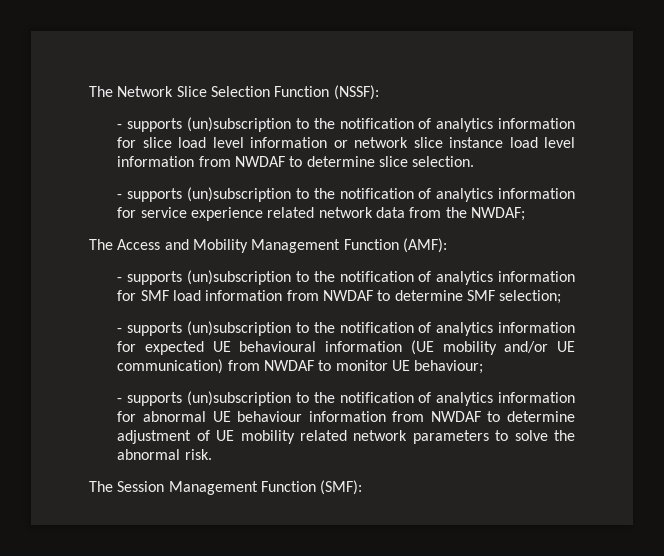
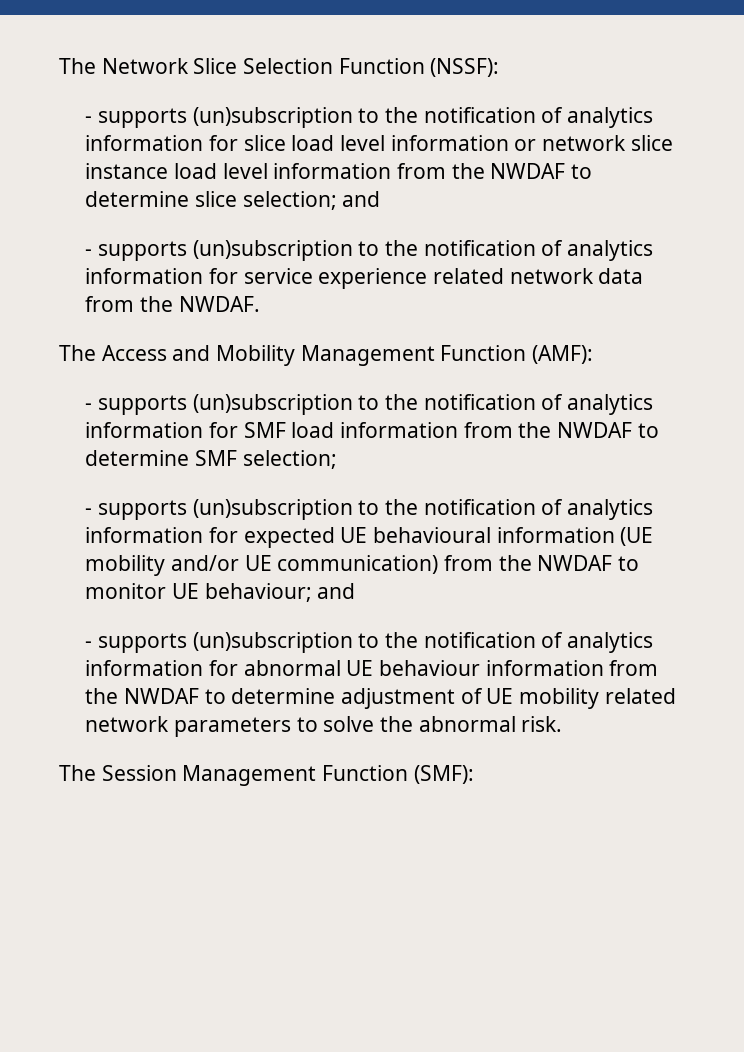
(231, 161) none -> [451,163,485,179] the
[412,156,475,167] selection. -> [242,191,381,210] selection; and
[470,207,525,221] NWDAF; -> [178,296,260,312] NWDAF.
(319, 295) none -> [518,422,552,438] the
(260, 365) none -> [498,555,532,571] the
(484, 367) none -> [317,583,356,599] and
(425, 416) none -> [85,688,119,704] the

